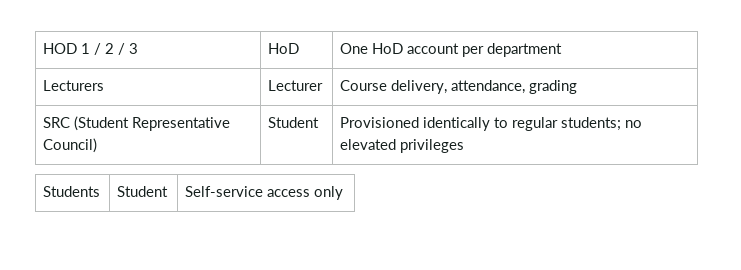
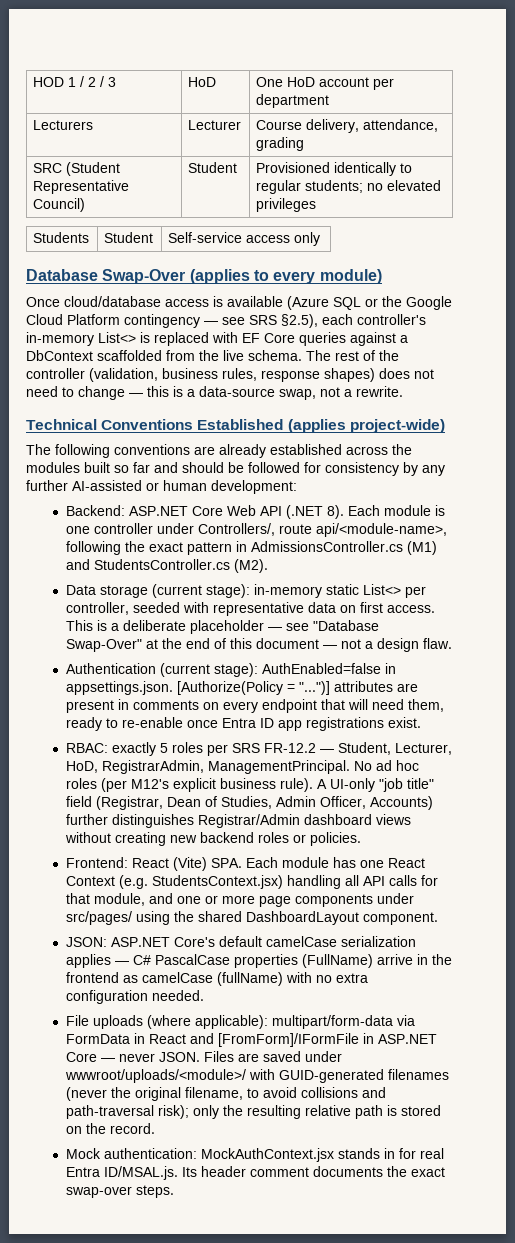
(344, 193) none -> [26,269,382,284] [26,296,452,310] [26,314,426,328] [26,332,408,346] [26,350,399,361] [26,368,434,382] [26,386,403,400] [26,419,445,433] [26,444,412,458] [26,462,445,476] [26,480,297,494] [65,505,445,519] [65,523,447,537] [65,541,437,555] [65,559,268,573] [65,584,426,598] [65,602,435,616] [65,620,379,634] [65,638,452,652] [65,663,396,677] [65,681,418,695] [65,699,444,713] [65,717,421,731] [65,742,452,756] [65,760,419,774] [65,778,434,792] [65,796,433,810] [65,814,411,828] [64,832,361,846] [65,857,425,871] [65,875,438,889] [65,893,414,907] [65,911,438,925] [65,936,416,947] [65,954,452,968] [65,972,368,986] [65,990,204,1004] [65,1015,415,1029] [65,1033,437,1047] [65,1051,342,1062] [64,1069,449,1083] [65,1087,386,1101] [65,1105,441,1119] [65,1123,155,1134] [65,1148,444,1162] [65,1166,445,1180] [65,1185,174,1198] // Database Swap-Over (applies to every module) // Once cloud/database access is available (Azure SQL or the Google Cloud Platform contingency — see SRS §2.5), each controller's in-memory List<> is replaced with EF Core queries against a DbContext scaffolded from the live schema. The rest of the controller (validation, business rules, response shapes) does not need to change — this is a data-source swap, not a rewrite. // Technical Conventions Established (applies project-wide) // The following conventions are already established across the modules built so far and should be followed for consistency by any further AI-assisted or human development: // Backend: ASP.NET Core Web API (.NET 8). Each module is one controller under Controllers/, route api/<module-name>, following the exact pattern in AdmissionsController.cs (M1) and StudentsController.cs (M2). // Data storage (current stage): in-memory static List<> per controller, seeded with representative data on first access. This is a deliberate placeholder — see "Database Swap-Over" at the end of this document — not a design flaw. // Authentication (current stage): AuthEnabled=false in appsettings.json. [Authorize(Policy = "...")] attributes are present in comments on every endpoint that will need them, ready to re-enable once Entra ID app registrations exist. // RBAC: exactly 5 roles per SRS FR-12.2 — Student, Lecturer, HoD, RegistrarAdmin, ManagementPrincipal. No ad hoc roles (per M12's explicit business rule). A UI-only "job title" field (Registrar, Dean of Studies, Admin Officer, Accounts) further distinguishes Registrar/Admin dashboard views without creating new backend roles or policies. // Frontend: React (Vite) SPA. Each module has one React Context (e.g. StudentsContext.jsx) handling all API calls for that module, and one or more page components under src/pages/ using the shared DashboardLayout component. // JSON: ASP.NET Core's default camelCase serialization applies — C# PascalCase properties (FullName) arrive in the frontend as camelCase (fullName) with no extra configuration needed. // File uploads (where applicable): multipart/form-data via FormData in React and [FromForm]/IFormFile in ASP.NET Core — never JSON. Files are saved under wwwroot/uploads/<module>/ with GUID-generated filenames (never the original filename, to avoid collisions and path-traversal risk); only the resulting relative path is stored on the record. // Mock authentication: MockAuthContext.jsx stands in for real Entra ID/MSAL.js. Its header comment documents the exact swap-over steps.

